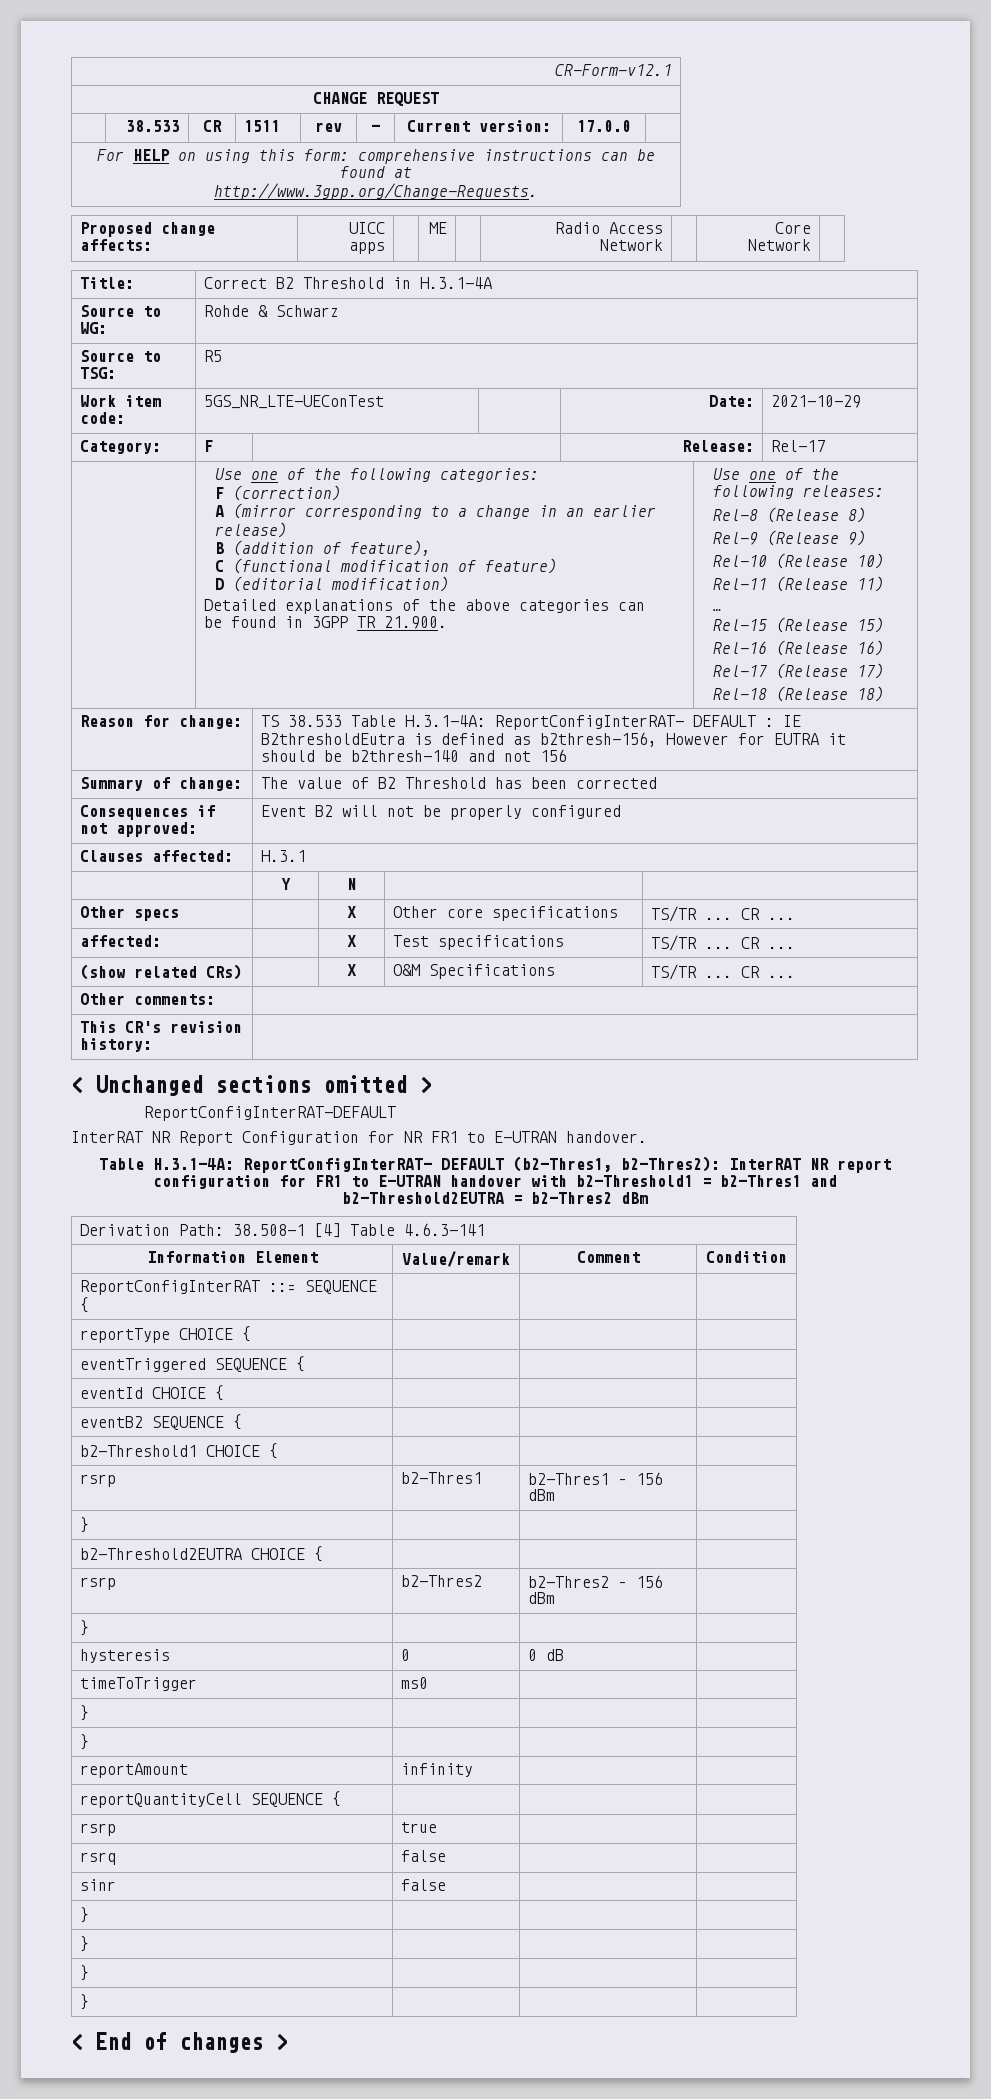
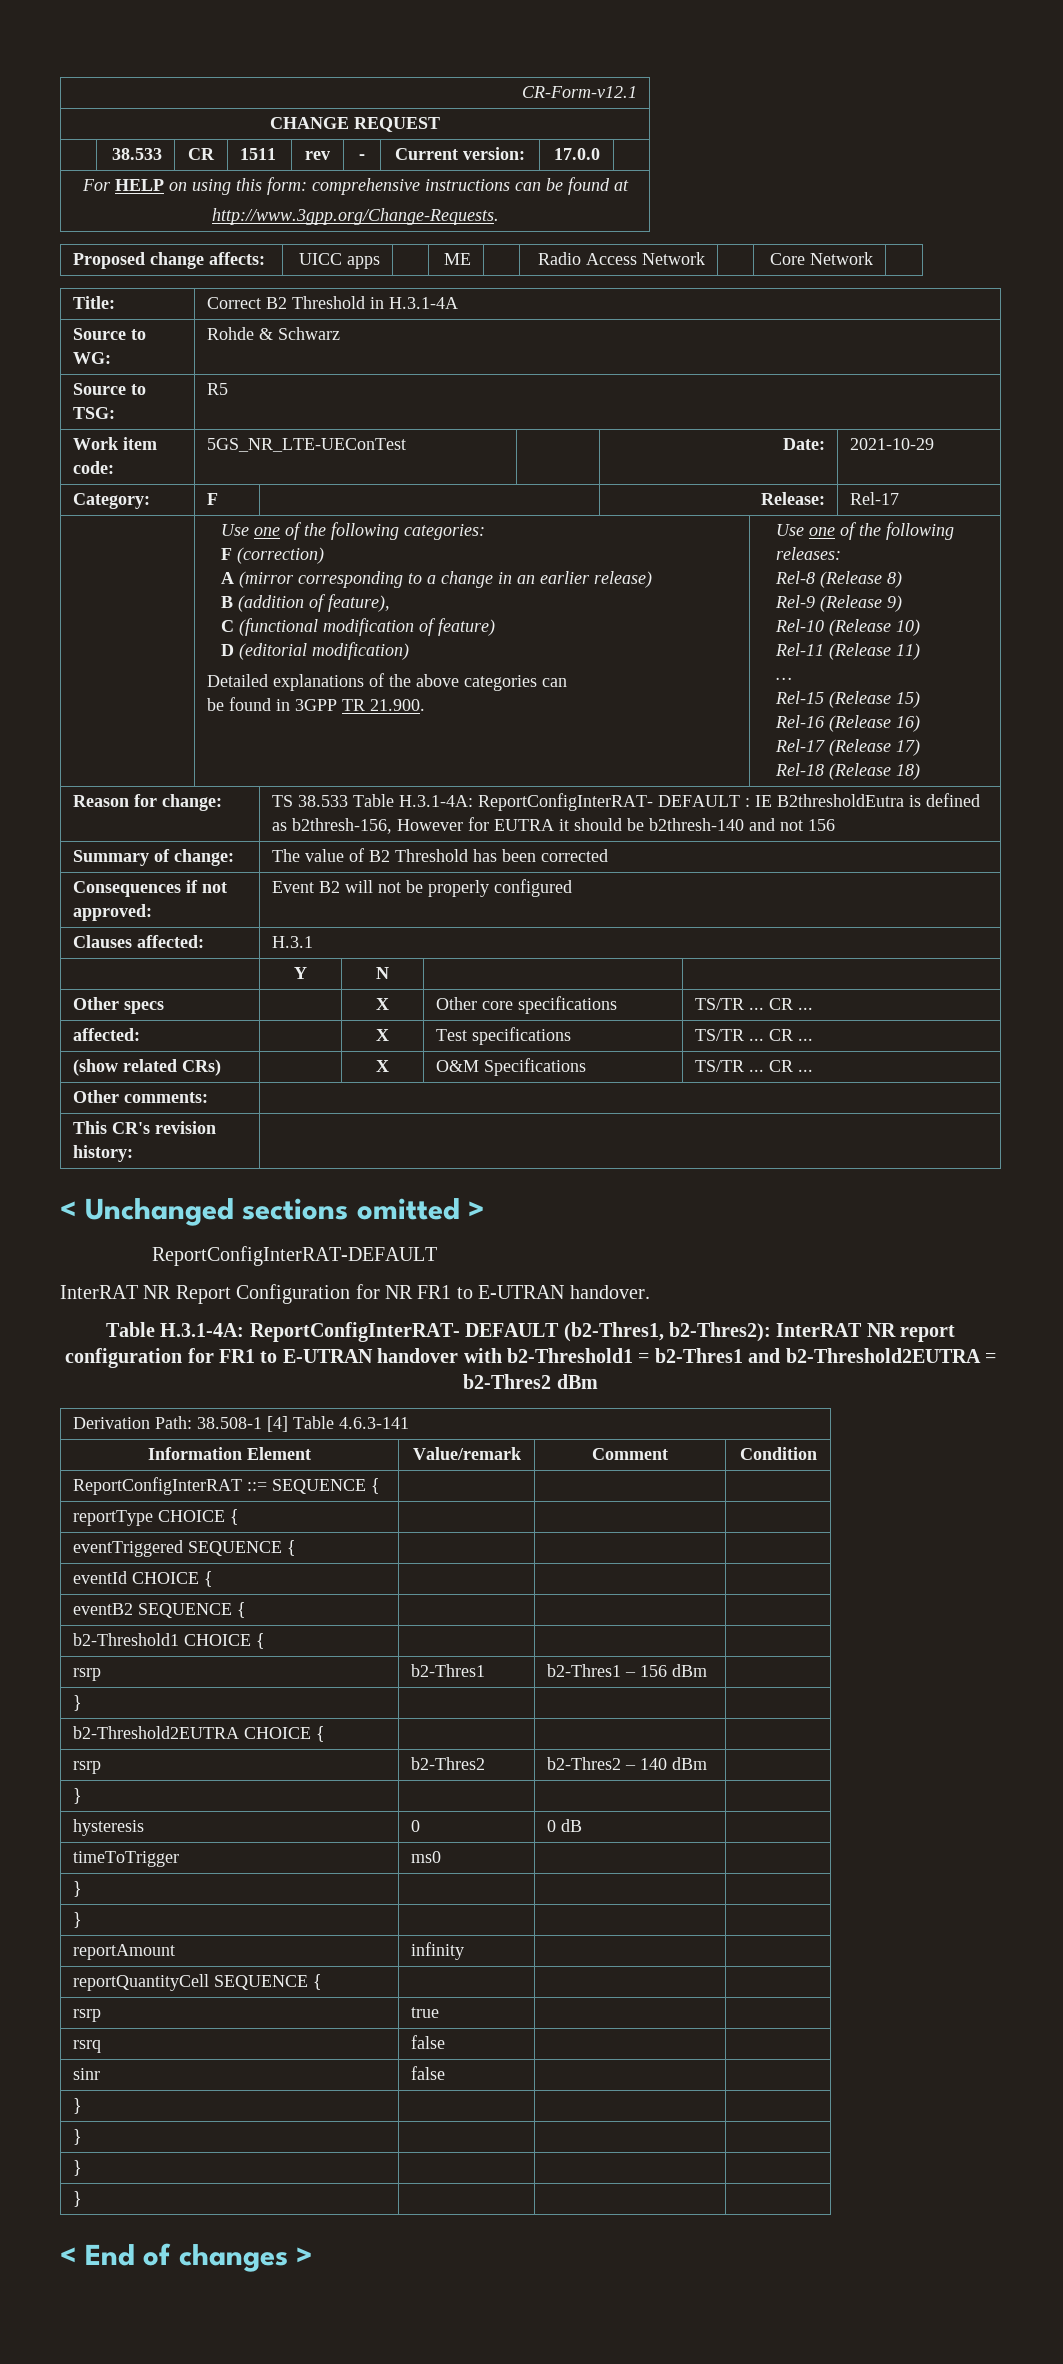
[636,1575,664,1588] 156 -> [640,1758,668,1770] 140

